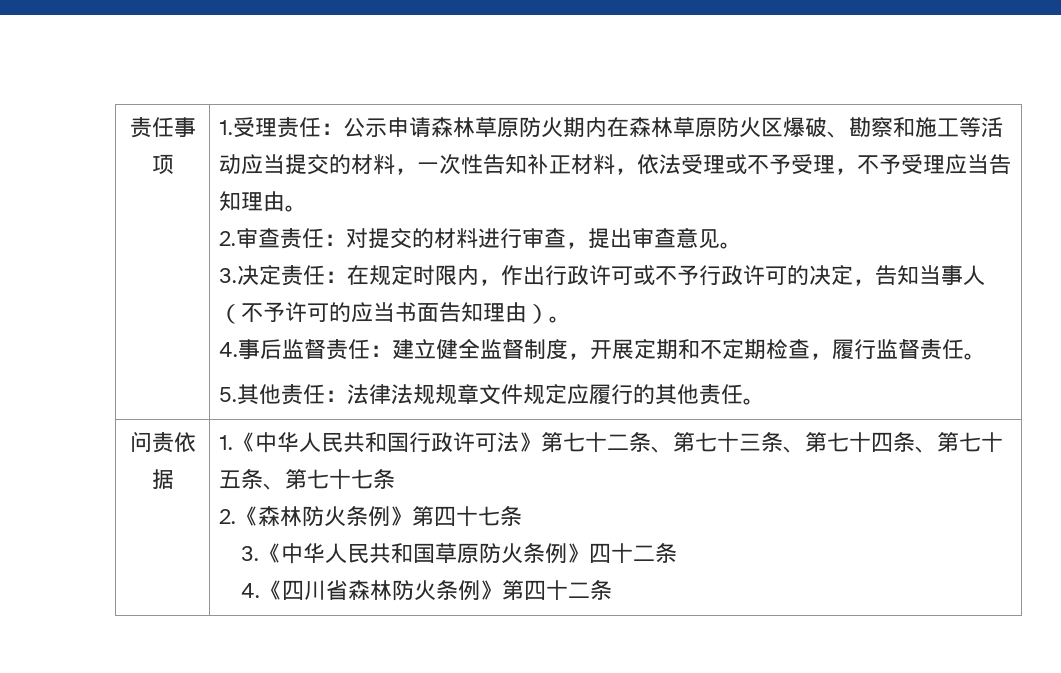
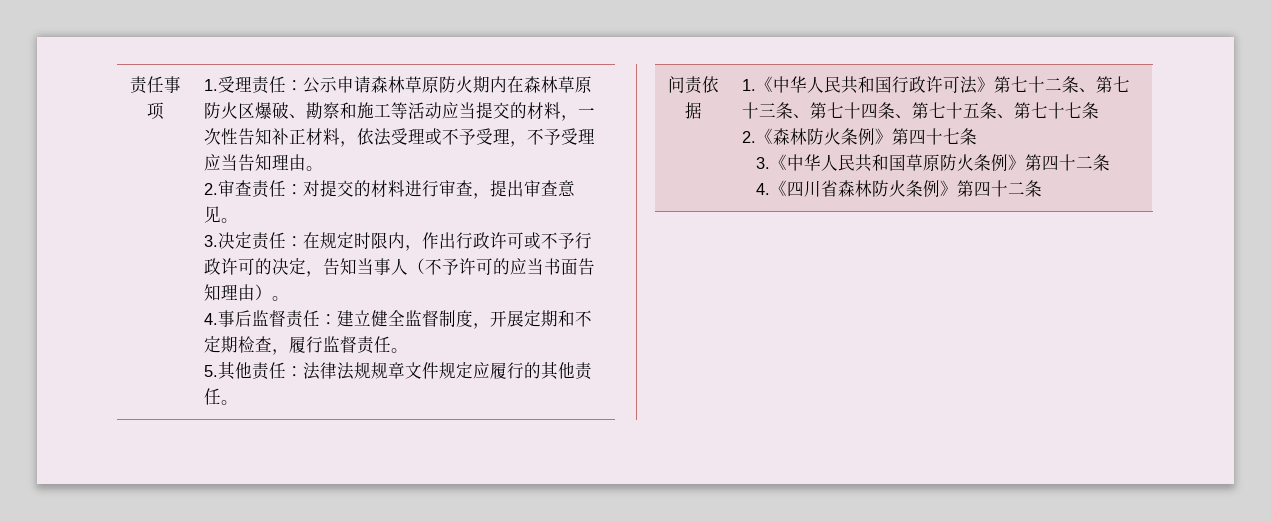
(589, 553) none -> [1025,154,1043,171] 第

